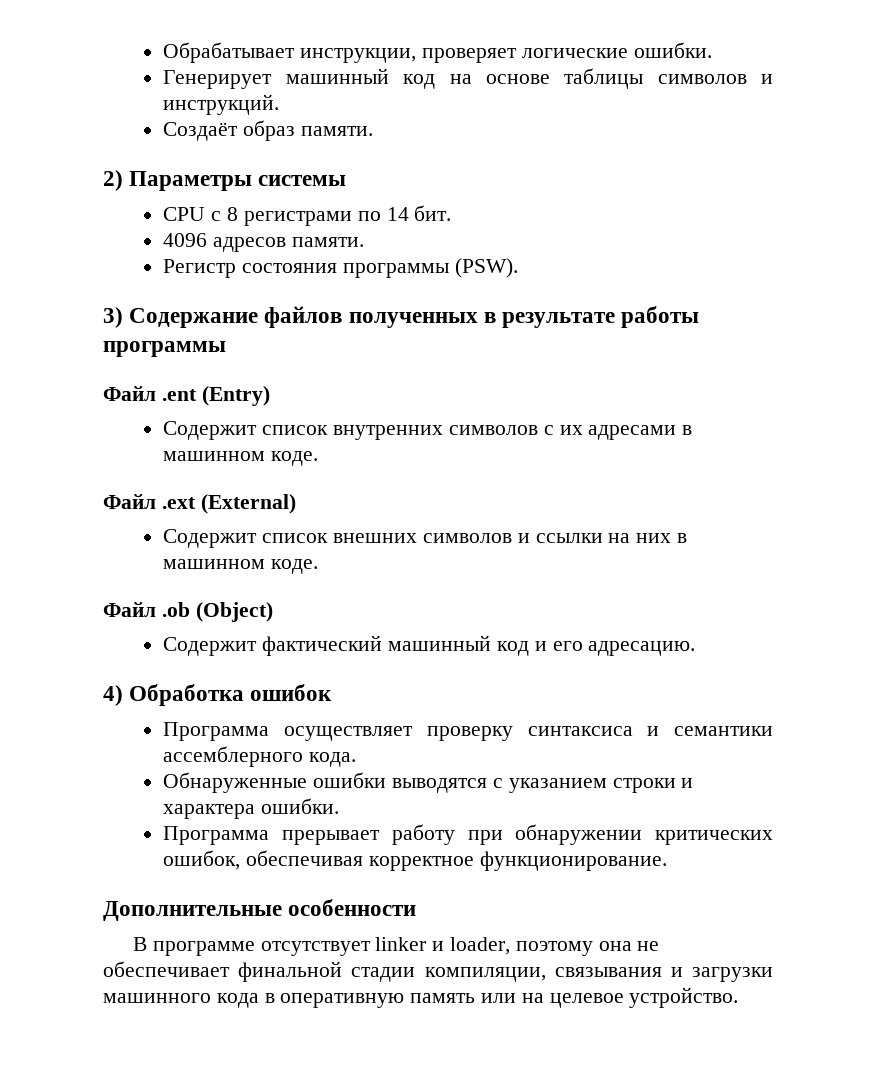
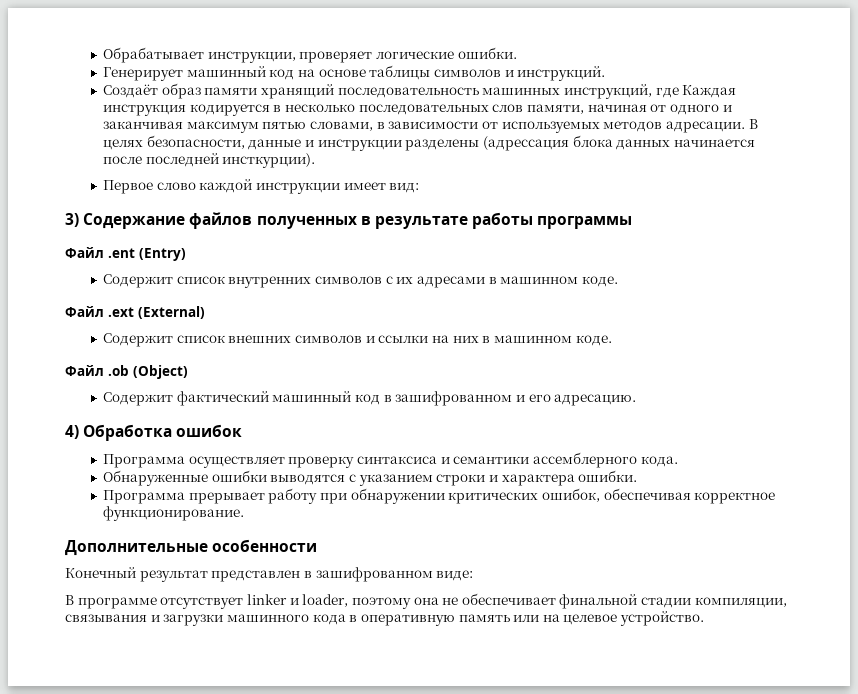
[301,126,374,136] [103,170,347,191] [163,205,452,226] [163,233,365,252] [163,258,518,278] памяти. // 2) Параметры системы // CPU с 8 регистрами по 14 бит. // 4096 адресов памяти. // Регистр состояния программы (PSW). -> [204,84,737,99] [103,104,732,116] [103,119,758,133] [103,135,755,151] [103,153,316,168] [103,179,420,194] памяти хранящий последовательность машинных инструкций, где Каждая инструкция кодируется в несколько последовательных слов памяти, начиная от одного и заканчивая максимум пятью словами, в зависимости от используемых методов адресации. В целях безопасности, данные и инструкции разделены (адрессация блока данных начинается после последней инсткурции). // Первое слово каждой инструкции имеет вид:
(529, 648) none -> [383,391,513,406] в зашифрованном
(417, 907) none -> [65,567,474,582] // Конечный результат представлен в зашифрованном виде:

